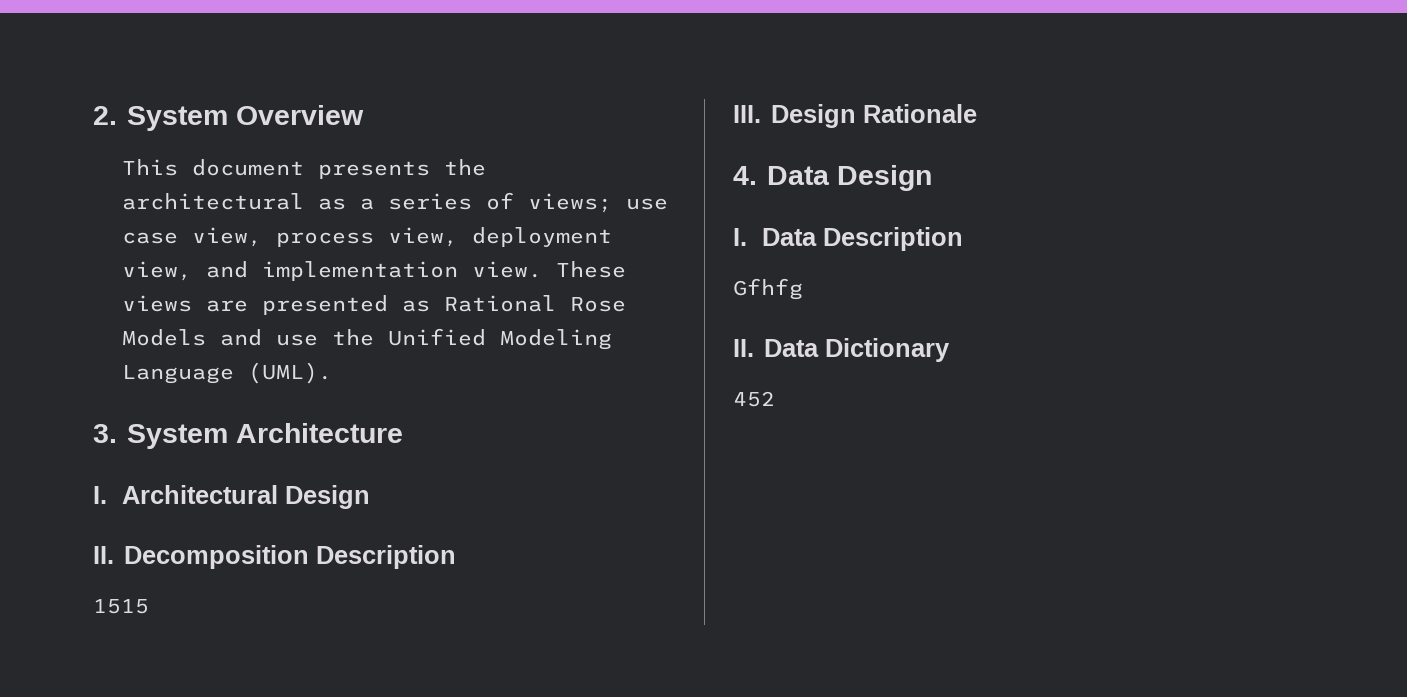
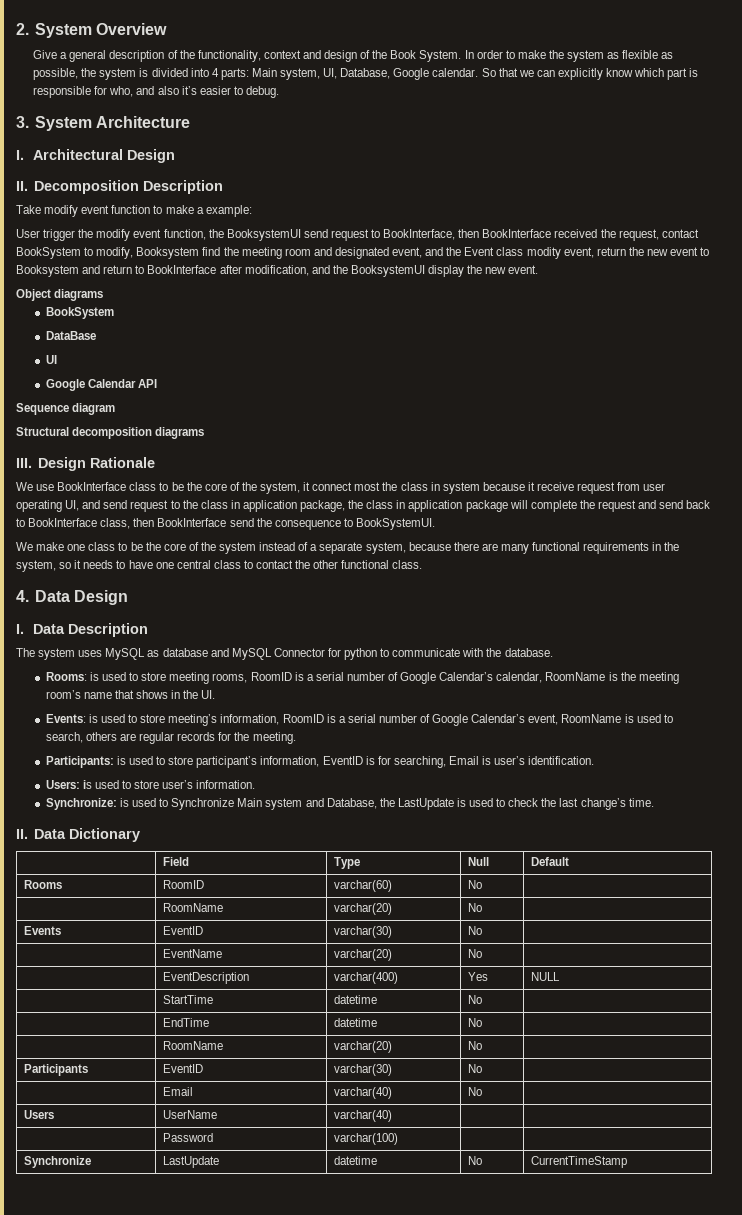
[122,159,487,179] [122,192,669,213] [122,227,613,247] [122,261,627,281] [122,295,627,315] [122,328,613,350] [122,362,333,384] This document presents the architectural as a series of views; use case view, process view, deployment view, and implementation view. These views are presented as Rational Rose Models and use the Unified Modeling Language (UML). -> [33,50,674,62] [33,68,699,80] [33,86,279,98] Give a general description of the functionality, context and design of the Book System. In order to make the system as flexible as possible, the system is divided into 4 parts: Main system, UI, Database, Google calendar. So that we can explicitly know which part is responsible for who, and also it’s easier to debug.
[93,599,149,614] [733,104,977,128] 1515 // III. Design Rationale -> [16,205,252,217] [16,229,699,241] [16,247,710,259] [16,265,539,277] [16,289,104,301] [45,307,114,319] [45,331,96,340] [45,355,57,364] [45,379,157,391] [16,403,116,415] [16,427,205,439] [16,457,155,471] [16,482,666,494] [16,500,711,512] [16,518,435,530] [16,542,680,554] [16,560,423,572] Take modify event function to make a example: // User trigger the modify event function, the BooksystemUI send request to BookInterface, then BookInterface received the request, contact BookSystem to modify, Booksystem find the meeting room and designated event, and the Event class modity event, return the new event to Booksystem and return to BookInterface after modification, and the BooksystemUI display the new event. // Object diagrams // BookSystem // DataBase // UI // Google Calendar API // Sequence diagram // Structural decomposition diagrams // III. Design Rationale // We use BookInterface class to be the core of the system, it connect most the class in system because it receive request from user operating UI, and send request to the class in application package, the class in application package will complete the request and send back to BookInterface class, then BookInterface send the consequence to BookSystemUI. // We make one class to be the core of the system instead of a separate system, because there are many functional requirements in the system, so it needs to have one central class to contact the other functional class.
[733,278,803,300] [733,338,950,362] [733,391,775,407] Gfhfg // II. Data Dictionary // 452 -> [16,648,553,660] [45,672,679,684] [45,690,216,699] [45,714,673,726] [45,732,296,744] [45,756,595,768] [45,780,256,789] [45,798,654,810] [16,828,140,842] [163,857,190,866] [334,857,361,869] [468,857,490,866] [531,857,570,866] [24,880,63,889] [163,880,205,889] [334,880,393,892] [468,880,483,889] [163,903,224,912] [334,903,393,915] [468,903,483,912] [24,926,62,935] [163,926,204,935] [334,926,393,938] [468,926,483,935] [163,949,223,958] [334,949,393,961] [468,949,483,958] [163,972,250,984] [334,972,399,984] [468,972,489,981] [531,972,561,981] [163,995,214,1004] [334,995,378,1004] [468,995,483,1004] [163,1018,210,1027] [334,1018,378,1027] [468,1018,483,1027] [163,1041,224,1050] [334,1041,393,1053] [468,1041,483,1050] [24,1064,89,1076] [163,1064,204,1073] [334,1064,393,1076] [468,1064,483,1073] [163,1087,194,1096] [334,1087,393,1099] [468,1087,483,1096] [24,1110,55,1119] [163,1110,218,1119] [334,1110,393,1122] [163,1133,214,1142] [334,1133,399,1145] [24,1156,92,1168] [163,1156,220,1168] [334,1156,378,1165] [468,1156,483,1165] [531,1156,628,1168] The system uses MySQL as database and MySQL Connector for python to communicate with the database. // Rooms: is used to store meeting rooms, RoomID is a serial number of Google Calendar’s calendar, RoomName is the meeting room’s name that shows in the UI. // Events: is used to store meeting’s information, RoomID is a serial number of Google Calendar’s event, RoomName is used to search, others are regular records for the meeting. // Participants: is used to store participant’s information, EventID is for searching, Email is user’s identification. // Users: is used to store user’s information. // Synchronize: is used to Synchronize Main system and Database, the LastUpdate is used to check the last change’s time. // II. Data Dictionary // | Field | Type | Null | Default // Rooms | RoomID | varchar(60) | No | // | RoomName | varchar(20) | No | // Events | EventID | varchar(30) | No | // | EventName | varchar(20) | No | // | EventDescription | varchar(400) | Yes | NULL // | StartTime | datetime | No | // | EndTime | datetime | No | // | RoomName | varchar(20) | No | // Participants | EventID | varchar(30) | No | // | Email | varchar(40) | No | // Users | UserName | varchar(40) | | // | Password | varchar(100) | | // Synchronize | LastUpdate | datetime | No | CurrentTimeStamp

